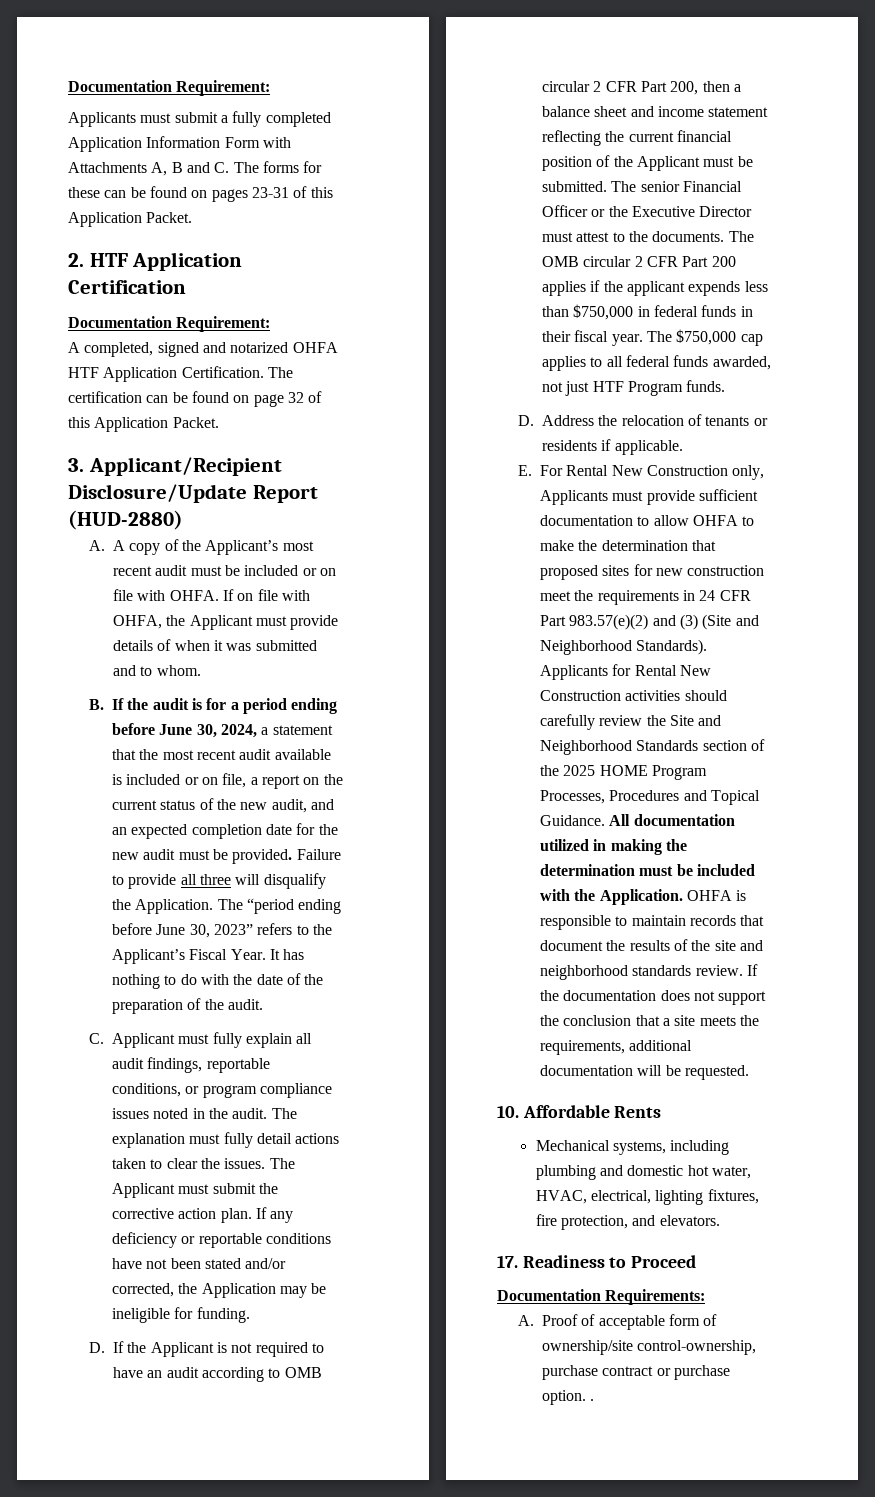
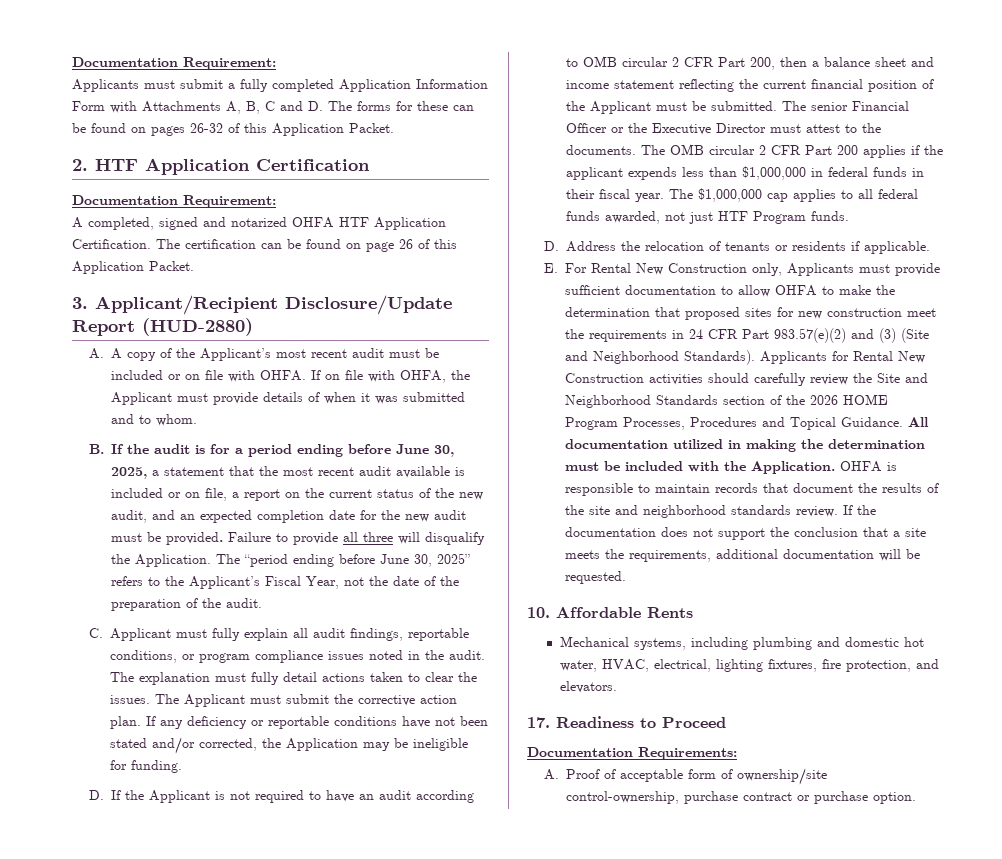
[171,162,230,173] B and C. -> [246,101,323,114] B, C and D.
[251,187,289,198] 23-31 -> [190,123,223,133] 26-32
[287,392,304,403] 32 -> [399,239,413,249] 26
[221,724,258,738] 2024, -> [111,467,148,479] 2025,
[214,924,254,935] 2023” -> [437,553,471,564] 2025”
[230,949,305,960] [112,974,230,989] Year. It has nothing to do with -> [306,576,365,589] Year, not
[573,304,634,320] $750,000 -> [742,166,807,180] $1,000,000
[676,329,737,345] $750,000 -> [698,188,763,202] $1,000,000
[563,765,596,776] 2025 -> [810,395,839,405] 2026
[590,1399,595,1401] . -> (917, 798) none

